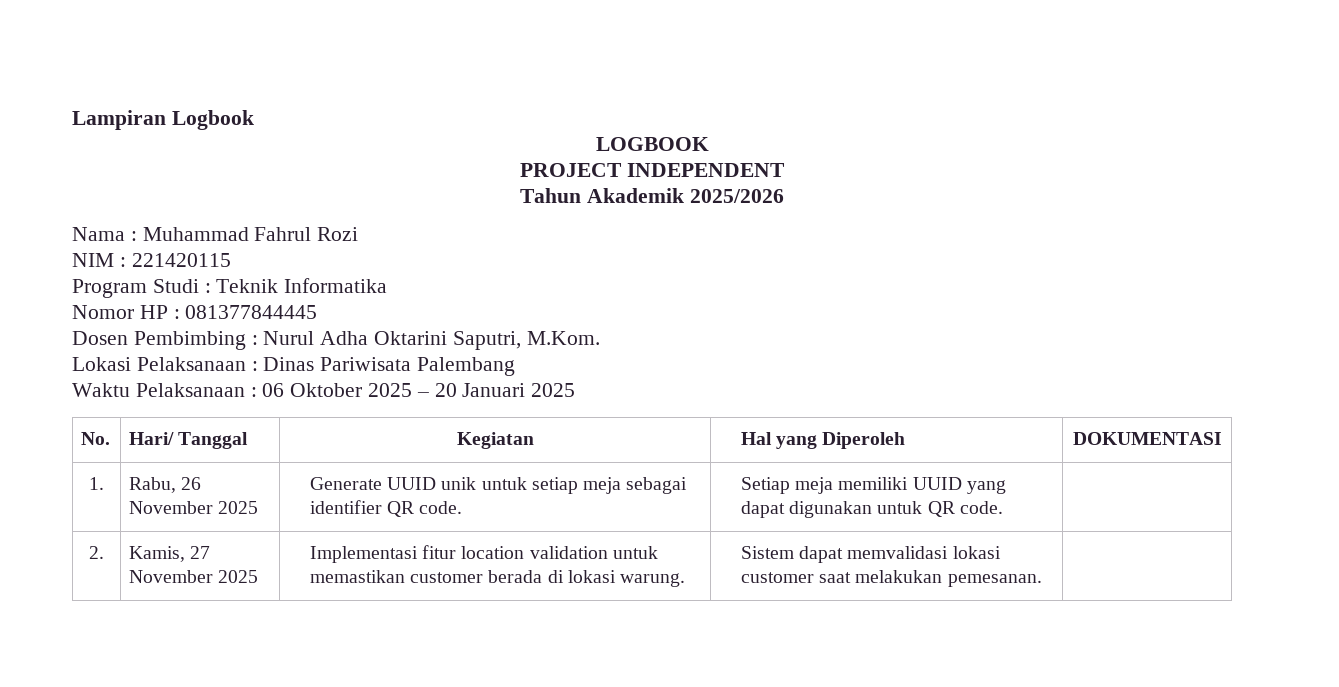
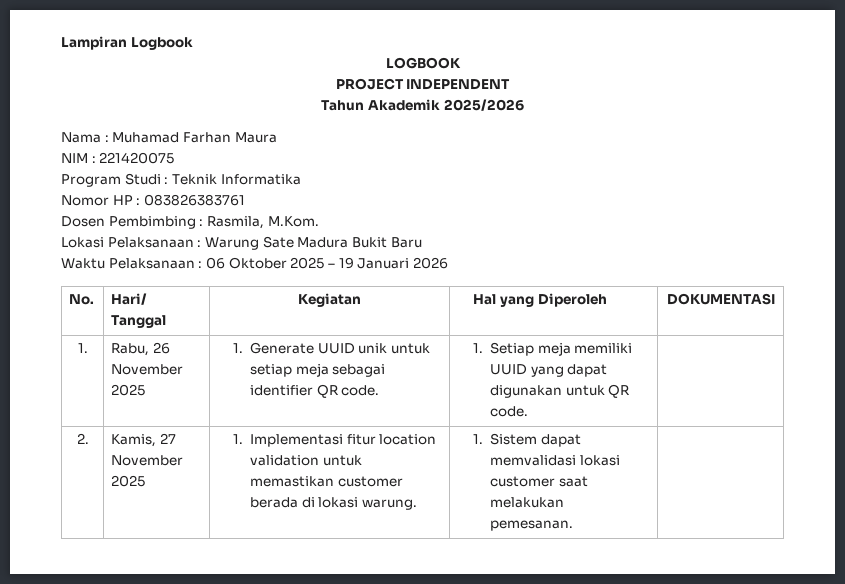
[142,227,359,241] Muhammad Fahrul Rozi -> [112,132,277,143] Muhamad Farhan Maura
[131,253,231,267] 221420115 -> [99,152,175,164] 221420075
[185,305,318,319] 081377844445 -> [143,194,245,206] 083826383761
[263,331,521,350] Nurul Adha Oktarini Saputri, -> [206,216,264,229] Rasmila,
[263,357,516,376] Dinas Pariwisata Palembang -> [204,236,422,250] Warung Sate Madura Bukit Baru
[434,383,576,397] 20 Januari 2025 -> [338,257,448,269] 19 Januari 2026
(259, 507) none -> [233,343,244,353] 1.
(463, 507) none -> [473,343,484,353] 1.
(259, 576) none -> [233,434,244,444] 1.
(686, 580) none -> [473,434,484,444] 1.

